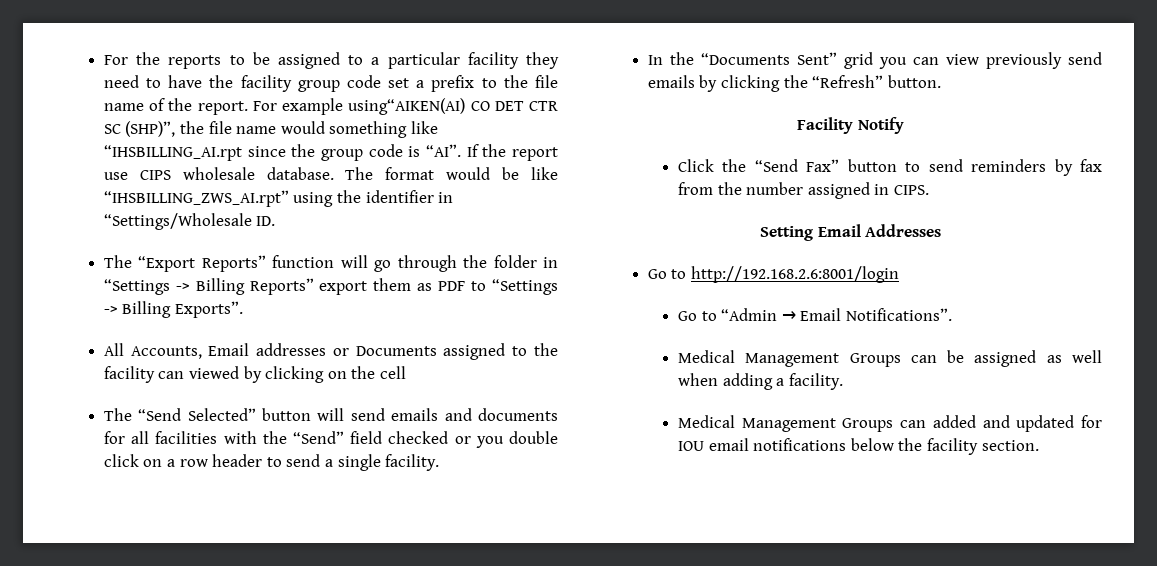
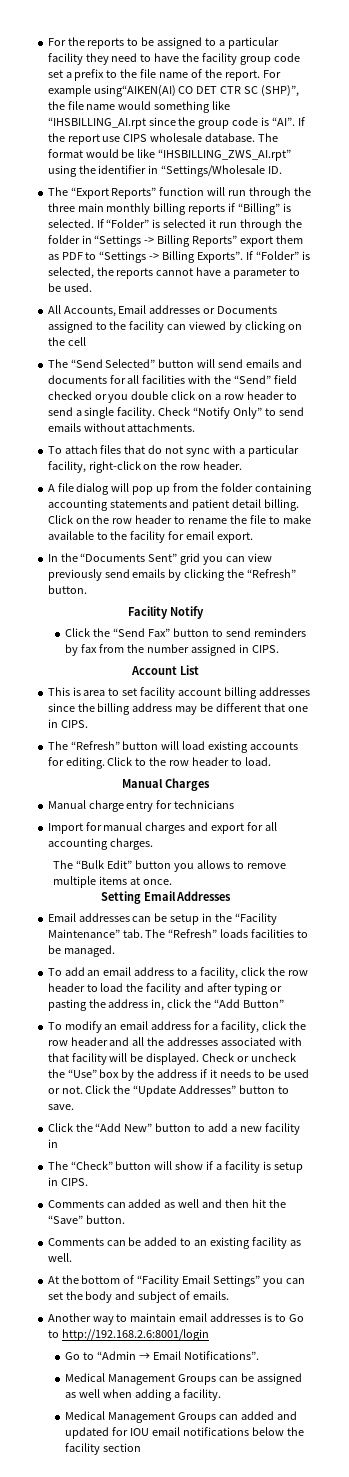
[374,260,392,272] go -> [228,187,312,199] [47,203,292,215] [47,219,238,228] run through the three main monthly billing reports if “Billing” is selected. If “Folder” is selected it run
(244, 309) none -> [246,251,311,260] [47,267,301,279] [47,283,92,292] If “Folder” is selected, the reports cannot have a parameter to be used.
(440, 462) none -> [158,407,305,419] [47,423,196,432] [47,445,300,457] [47,461,243,473] [47,483,313,495] [47,499,300,511] [47,515,312,524] [47,531,254,543] Check “Notify Only” to send emails without attachments. // To attach files that do not sync with a particular facility, right-click on the row header. // A file dialog will pop up from the folder containing accounting statements and patient detail billing. Click on the row header to rename the file to make available to the facility for email export.
[759,224,942,241] Setting Email Addresses // -> [131,665,199,675] [47,687,311,699] [47,703,309,715] [47,719,88,728] [47,741,299,753] [47,757,272,769] [122,778,210,791] [47,800,235,812] [47,822,278,834] [47,838,153,850] [52,860,286,872] [52,876,172,888] [100,891,232,904] [47,913,278,925] [47,929,309,938] [47,945,115,957] [47,967,309,979] [47,983,283,995] [47,999,285,1011] [47,1021,307,1033] [47,1037,303,1046] [47,1053,297,1065] [47,1069,310,1081] [47,1085,290,1097] [47,1104,74,1110] [47,1123,301,1135] [47,1139,58,1148] [47,1161,304,1173] [47,1177,88,1186] [47,1199,287,1208] [47,1215,125,1224] [47,1237,302,1249] [47,1253,72,1262] [47,1275,306,1287] [47,1291,230,1303] [47,1313,287,1325] Account List // This is area to set facility account billing addresses since the billing address may be different that one in CIPS. // The “Refresh” button will load existing accounts for editing. Click to the row header to load. // Manual Charges // Manual charge entry for technicians // Import for manual charges and export for all accounting charges. // The “Bulk Edit” button you allows to remove multiple items at once. // Setting Email Addresses // Email addresses can be setup in the “Facility Maintenance” tab. The “Refresh” loads facilities to be managed. // To add an email address to a facility, click the row header to load the facility and after typing or pasting the address in, click the “Add Button” // To modify an email address for a facility, click the row header and all the addresses associated with that facility will be displayed. Check or uncheck the “Use” box by the address if it needs to be used or not. Click the “Update Addresses” button to save. // Click the “Add New” button to add a new facility in // The “Check” button will show if a facility is setup in CIPS. // Comments can added as well and then hit the “Save” button. // Comments can be added to an existing facility as well. // At the bottom of “Facility Email Settings” you can set the body and subject of emails. // Another way to maintain email addresses is to
[981,440,1039,451] section. -> [102,1443,141,1452] section

